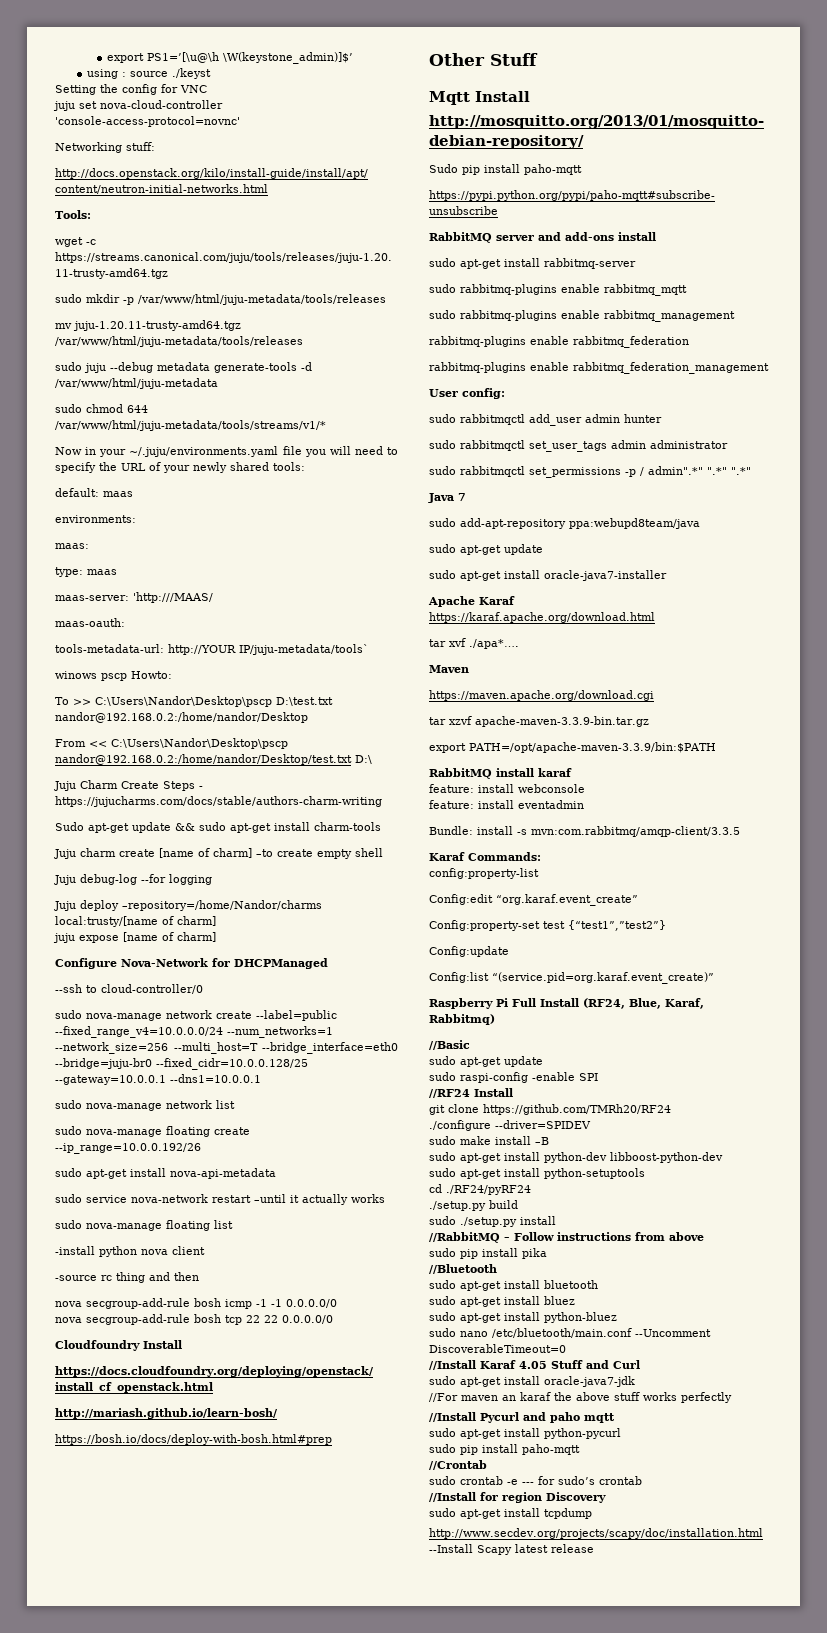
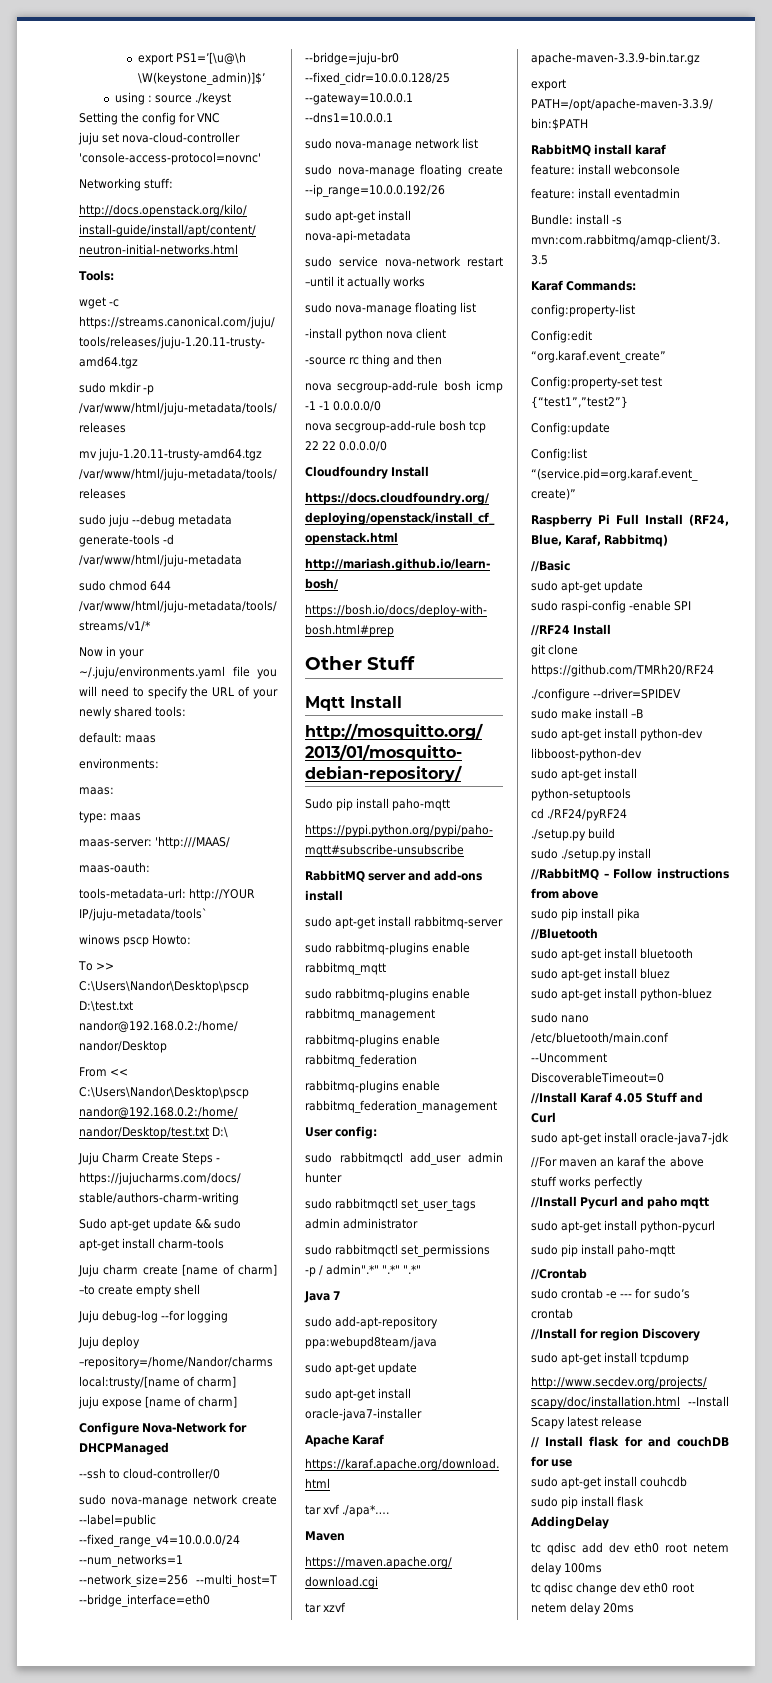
(594, 1548) none -> [531,1436,729,1448] [531,1456,573,1467] [531,1476,688,1489] [531,1496,645,1509] [531,1516,609,1529] [531,1542,729,1555] [531,1562,603,1575] [531,1582,694,1595] [531,1602,635,1615] // // Install flask for and couchDB for use // sudo apt-get install couhcdb // sudo pip install flask // AddingDelay // tc qdisc add dev eth0 root netem delay 100ms // tc qdisc change dev eth0 root netem delay 20ms

